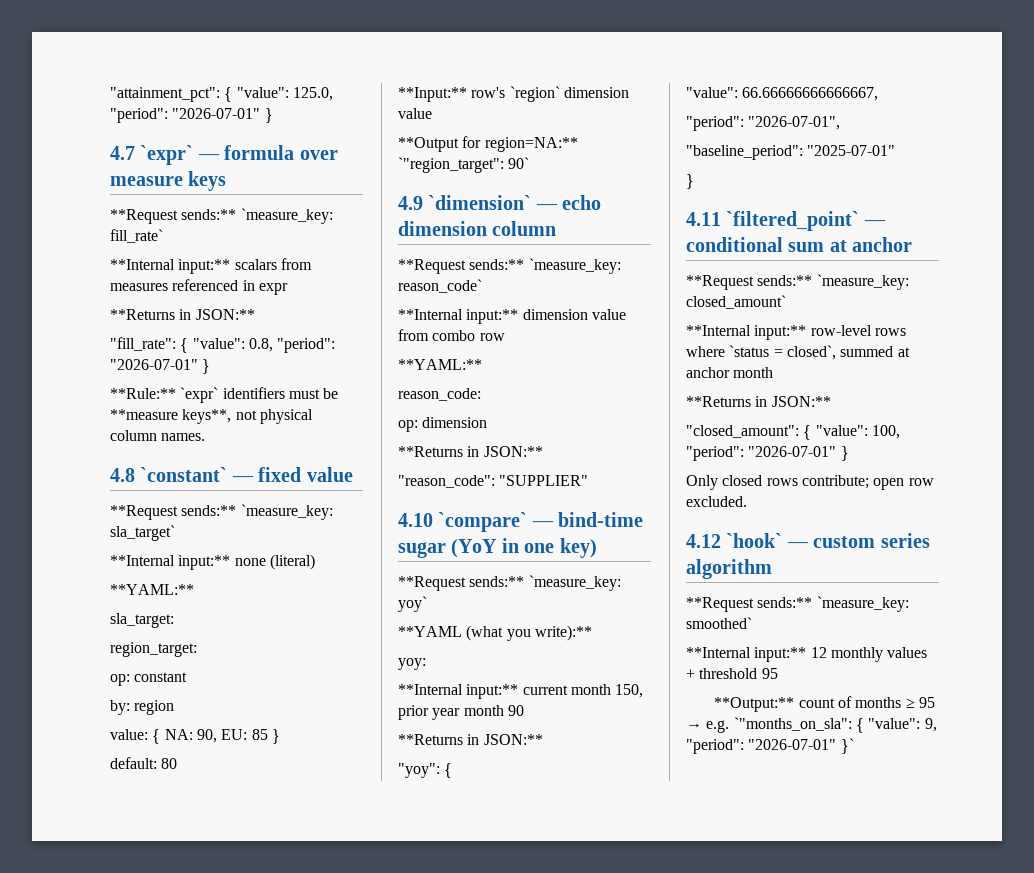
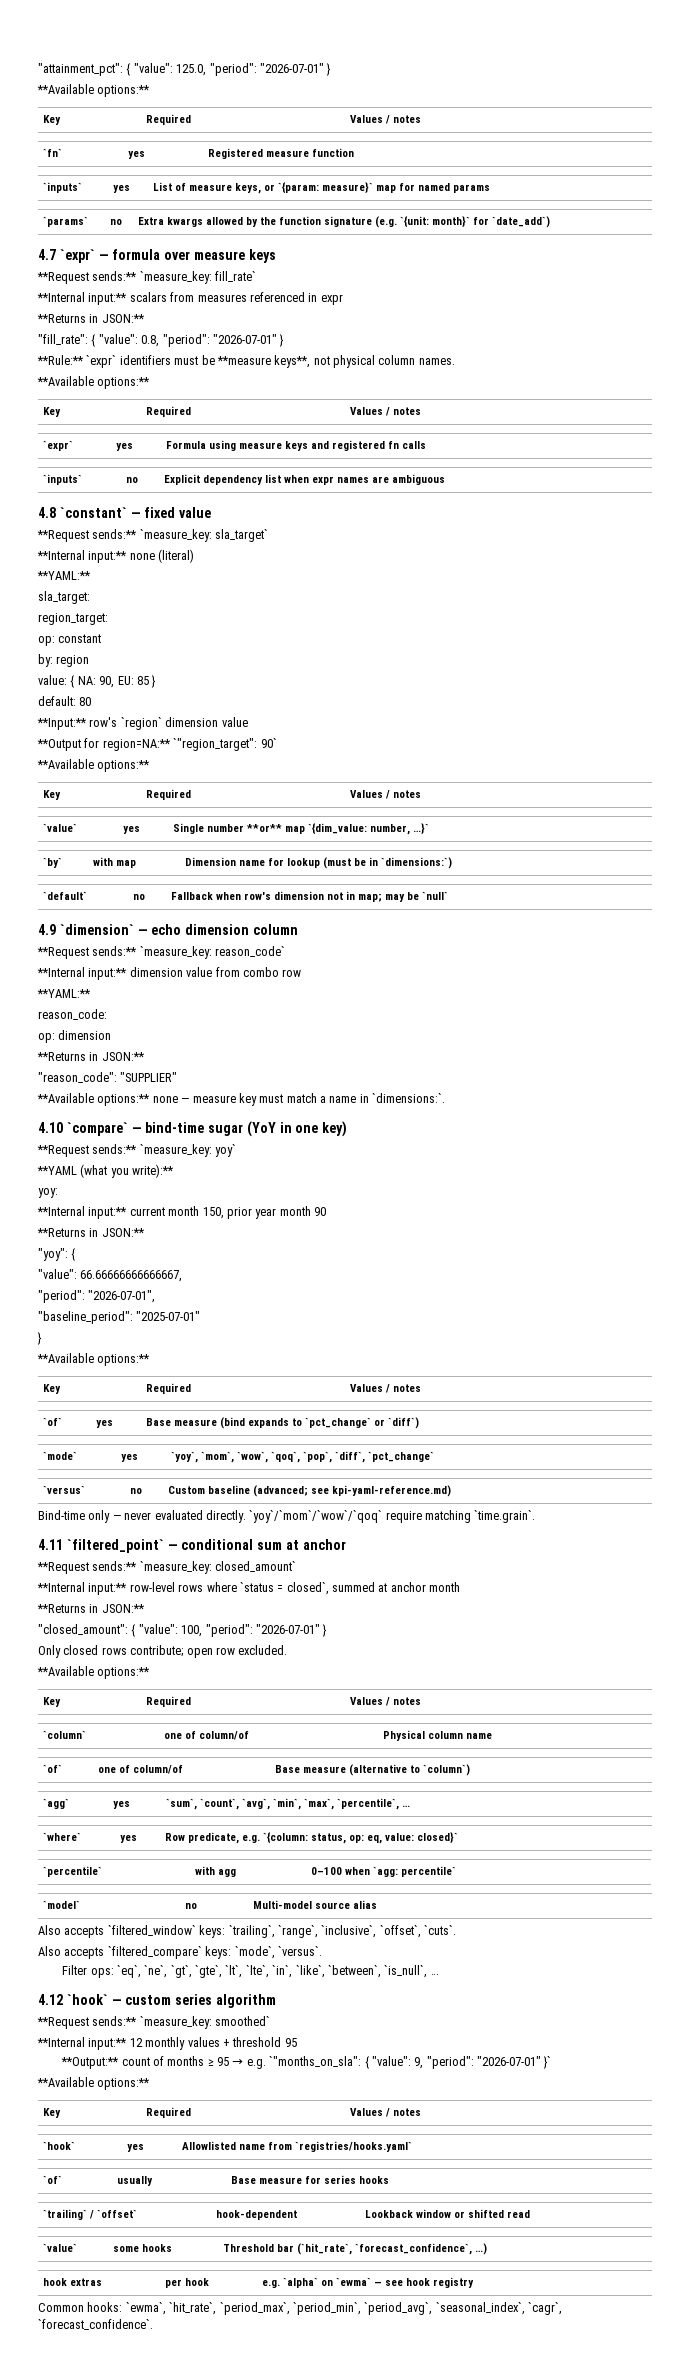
(273, 115) none -> [37,84,151,97] [43,115,62,125] [146,114,192,125] [350,115,422,124] [43,148,63,157] [128,151,146,159] [208,148,355,159] [43,182,83,193] [113,185,131,193] [153,182,491,194] [43,216,89,227] [110,219,123,225] [138,216,551,228] // **Available options:** // Key | Required | Values / notes // `fn` | yes | Registered measure function // `inputs` | yes | List of measure keys, or `{param: measure}` map for named params // `params` | no | Extra kwargs allowed by the function signature (e.g. `{unit: month}` for `date_add`)
(206, 437) none -> [37,376,151,389] [43,407,62,417] [146,406,192,417] [350,407,422,416] [43,440,74,451] [116,443,134,451] [166,440,427,451] [43,474,83,485] [126,477,139,483] [164,474,446,485] // **Available options:** // Key | Required | Values / notes // `expr` | yes | Formula using measure keys and registered fn calls // `inputs` | no | Explicit dependency list when expr names are ambiguous
(530, 163) none -> [37,759,151,772] [43,790,62,800] [146,789,192,800] [350,790,422,799] [43,823,78,832] [123,826,141,834] [173,823,430,835] [43,857,63,868] [93,857,137,868] [185,857,453,869] [43,891,88,900] [133,894,146,900] [171,891,449,902] // **Available options:** // Key | Required | Values / notes // `value` | yes | Single number **or** map `{dim_value: number, …}` // `by` | with map | Dimension name for lookup (must be in `dimensions:`) // `default` | no | Fallback when row's dimension not in map; may be `null`
(589, 480) none -> [37,1093,446,1106] // **Available options:** none — measure key must match a name in `dimensions:`.
(694, 181) none -> [37,1353,151,1366] [43,1384,62,1394] [146,1383,192,1394] [350,1384,422,1393] [43,1417,63,1426] [96,1420,114,1428] [146,1417,420,1429] [43,1451,78,1460] [121,1454,139,1462] [171,1451,435,1463] [43,1485,86,1494] [130,1488,143,1494] [168,1485,452,1497] [38,1510,536,1523] // **Available options:** // Key | Required | Values / notes // `of` | yes | Base measure (bind expands to `pct_change` or `diff`) // `mode` | yes | `yoy`, `mom`, `wow`, `qoq`, `pop`, `diff`, `pct_change` // `versus` | no | Custom baseline (advanced; see kpi-yaml-reference.md) // Bind-time only — never evaluated directly. `yoy`/`mom`/`wow`/`qoq` require matching `time.grain`.
(747, 501) none -> [37,1666,151,1679] [43,1697,62,1707] [146,1696,192,1707] [350,1697,422,1706] [43,1730,87,1739] [164,1731,250,1740] [383,1730,493,1741] [43,1764,63,1773] [98,1765,184,1774] [275,1764,471,1776] [43,1798,70,1809] [113,1801,131,1809] [166,1798,411,1810] [43,1832,82,1841] [120,1835,138,1843] [165,1832,459,1844] [43,1866,103,1877] [195,1866,237,1877] [311,1866,457,1877] [43,1900,81,1909] [185,1903,198,1909] [253,1900,378,1909] [38,1925,456,1938] [38,1946,322,1959] [62,1965,439,1978] // **Available options:** // Key | Required | Values / notes // `column` | one of column/of | Physical column name // `of` | one of column/of | Base measure (alternative to `column`) // `agg` | yes | `sum`, `count`, `avg`, `min`, `max`, `percentile`, … // `where` | yes | Row predicate, e.g. `{column: status, op: eq, value: closed}` // `percentile` | with agg | 0–100 when `agg: percentile` // `model` | no | Multi-model source alias // Also accepts `filtered_window` keys: `trailing`, `range`, `inclusive`, `offset`, `cuts`. // Also accepts `filtered_compare` keys: `mode`, `versus`. // Filter ops: `eq`, `ne`, `gt`, `gte`, `lt`, `lte`, `in`, `like`, `between`, `is_null`, …
(854, 746) none -> [37,2077,151,2090] [43,2108,62,2118] [146,2107,192,2118] [350,2108,422,2117] [43,2141,76,2150] [127,2144,145,2152] [182,2141,413,2152] [43,2175,63,2184] [117,2176,154,2186] [231,2175,390,2184] [43,2209,138,2220] [216,2210,299,2220] [365,2209,531,2218] [43,2243,78,2252] [113,2244,173,2252] [223,2243,488,2255] [43,2278,103,2286] [165,2278,210,2288] [262,2277,475,2288] [38,2302,562,2315] [38,2319,153,2330] // **Available options:** // Key | Required | Values / notes // `hook` | yes | Allowlisted name from `registries/hooks.yaml` // `of` | usually | Base measure for series hooks // `trailing` / `offset` | hook-dependent | Lookback window or shifted read // `value` | some hooks | Threshold bar (`hit_rate`, `forecast_confidence`, …) // hook extras | per hook | e.g. `alpha` on `ewma` — see hook registry // Common hooks: `ewma`, `hit_rate`, `period_max`, `period_min`, `period_avg`, `seasonal_index`, `cagr`, `forecast_confidence`.

